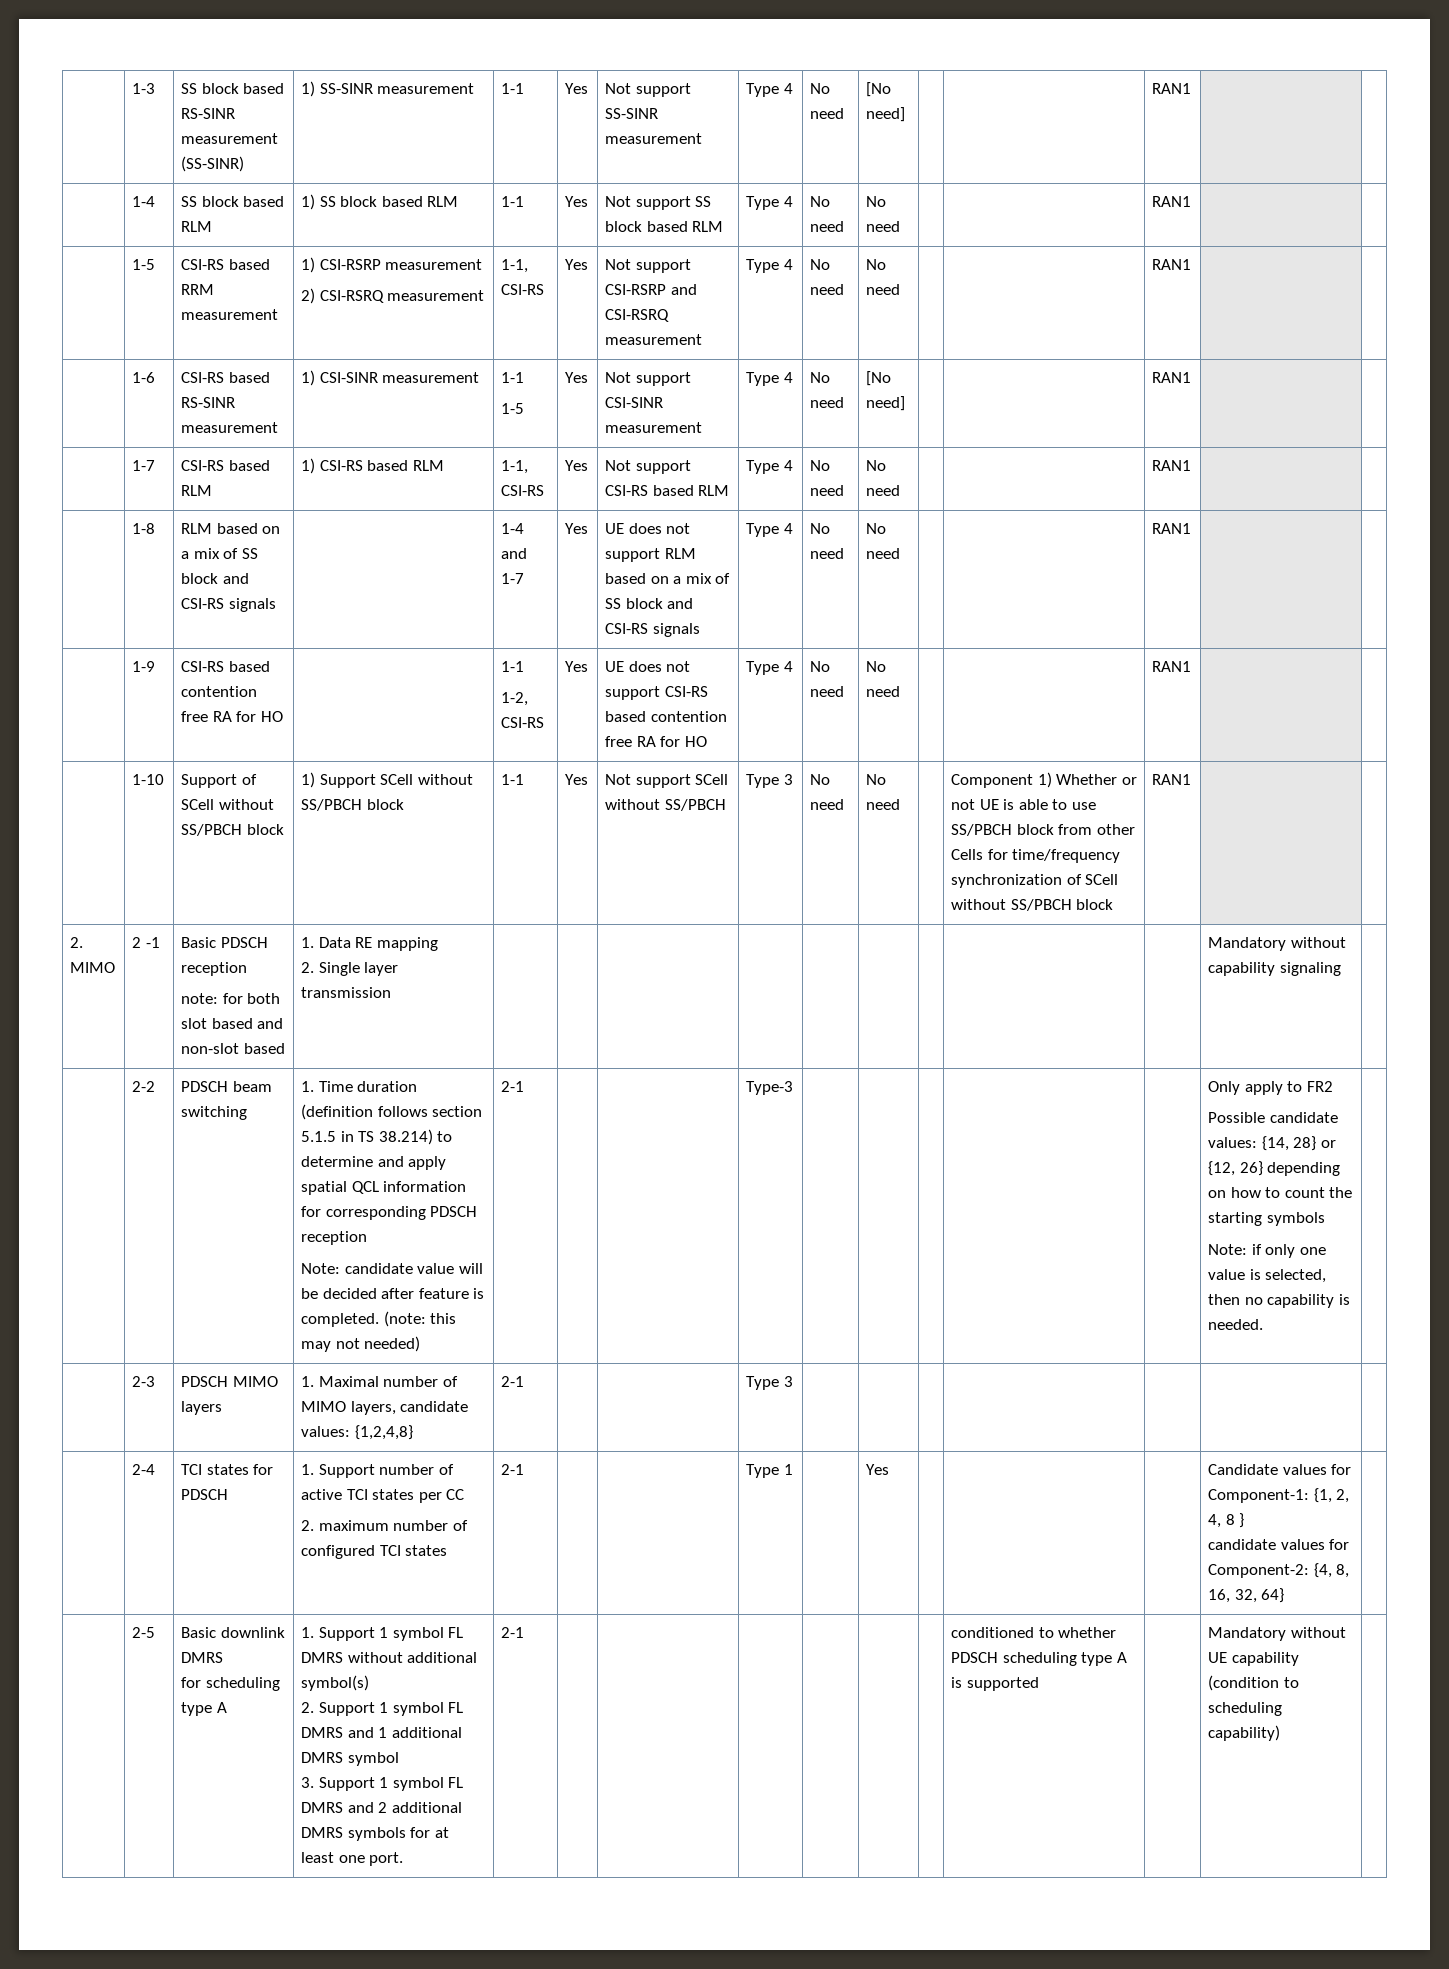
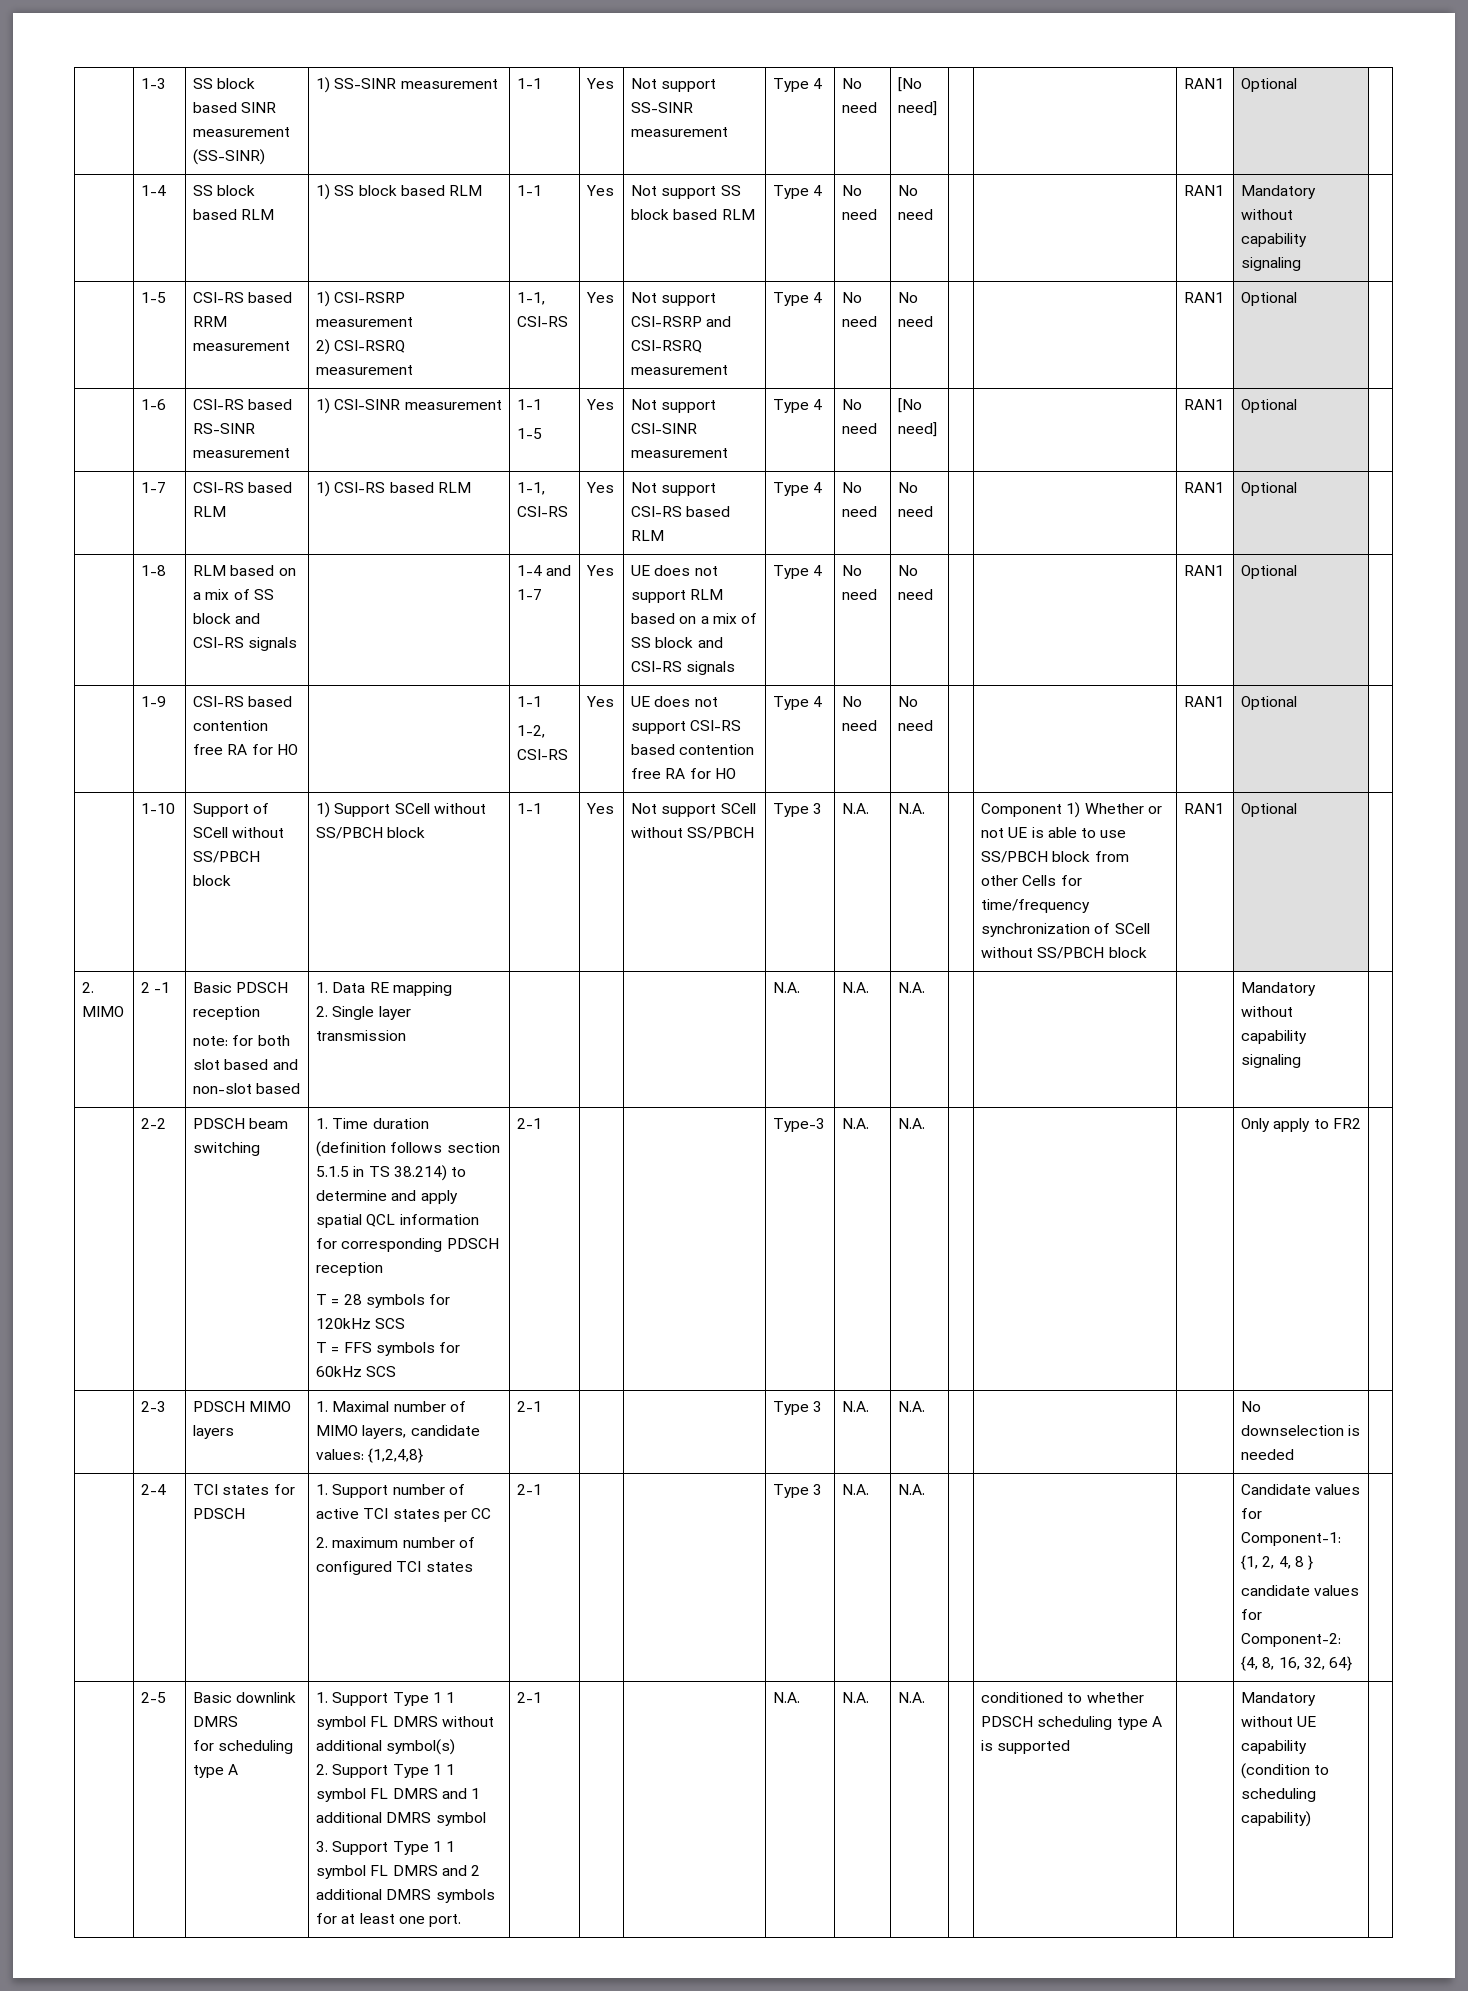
[181,108,236,119] RS-SINR -> [241,102,277,113] SINR
(1192, 88) none -> [1241,78,1298,92] Optional
(1192, 201) none -> [1241,185,1317,199] [1241,209,1294,220] [1241,233,1308,247] [1241,257,1302,271] Mandatory without capability signaling
(1192, 264) none -> [1241,292,1298,306] Optional
(1192, 377) none -> [1241,399,1298,413] Optional
(1192, 465) none -> [1241,482,1298,496] Optional
(1192, 528) none -> [1241,565,1298,579] Optional
(1192, 666) none -> [1241,696,1298,710] Optional
[810,774,831,785] [810,799,845,810] [866,774,887,785] [866,799,901,810] No need | No need -> [842,803,870,814] [898,803,926,814] N.A. | N.A.
(1192, 779) none -> [1241,803,1298,817] Optional
(392, 992) | | -> [773,982,801,993] [842,982,870,993] [898,982,926,993] N.A. | N.A. | N.A.
[301,1263,483,1274] [301,1288,485,1299] [301,1311,457,1327] [301,1336,421,1352] Note: candidate value will be decided after feature is completed. (note: this may not needed) -> [316,1294,450,1308] [316,1318,406,1329] [316,1342,460,1356] [316,1366,397,1377] T = 28 symbols for 120kHz SCS // T = FFS symbols for 60kHz SCS
(794, 1088) | -> [842,1118,870,1129] [898,1118,926,1129] N.A. | N.A.
[1208,1112,1338,1123] [1208,1136,1336,1151] [1208,1161,1341,1176] [1208,1187,1353,1198] [1208,1212,1325,1226] [1208,1244,1326,1258] [1208,1269,1327,1283] [1208,1294,1350,1308] [1208,1319,1264,1330] // Possible candidate values: {14, 28} or {12, 26} depending on how to count the starting symbols // Note: if only one value is selected, then no capability is needed. -> (1361, 1123) none
(793, 1381) | | | | | -> [842,1401,870,1412] [898,1401,926,1412] [1241,1401,1262,1412] [1241,1425,1361,1436] [1241,1449,1295,1460] N.A. | N.A. | | | | No downselection is needed
[783,1464,793,1475] [866,1464,890,1475] 1 | | Yes -> [813,1484,823,1495] [842,1484,870,1495] [898,1484,926,1495] 3 | N.A. | N.A.
(375, 1634) none -> [392,1692,442,1706] Type 1
(375, 1709) none -> [392,1764,442,1778] Type 1
(375, 1784) none -> [392,1841,442,1855] Type 1
(525, 1632) | | -> [773,1692,801,1703] [842,1692,870,1703] [898,1692,926,1703] N.A. | N.A. | N.A.

